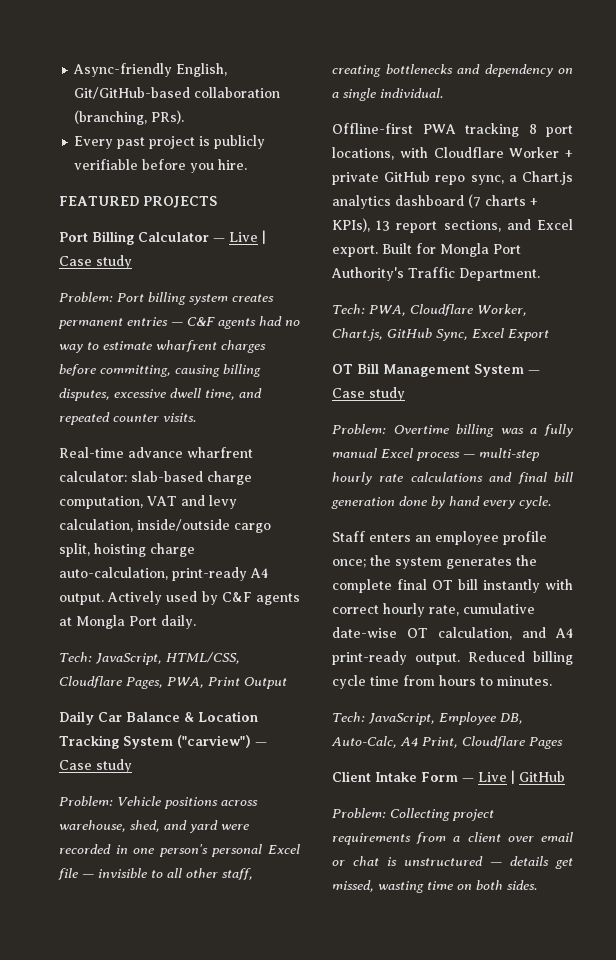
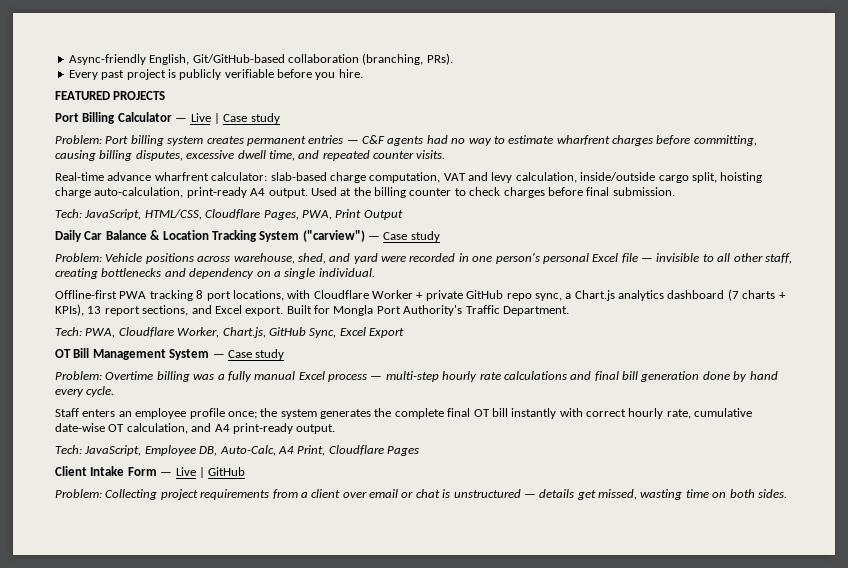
[107,591,300,605] [59,615,196,629] Actively used by C&F agents at Mongla Port daily. -> [310,187,675,198] Used at the billing counter to check charges before final submission.
[468,651,573,665] [332,675,552,689] Reduced billing cycle time from hours to minutes. -> (336, 429) none

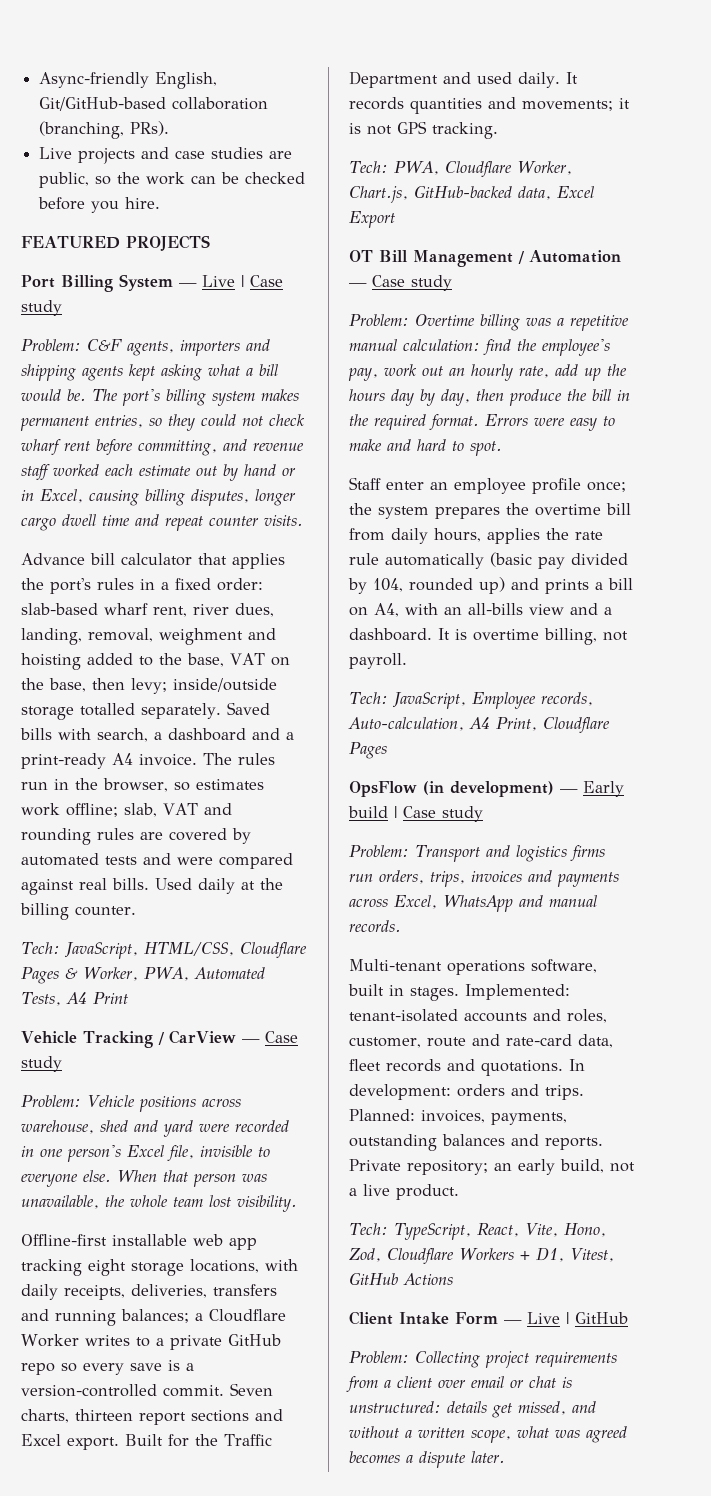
[68,69,274,80] Every past project is publicly verifiable -> [39,147,293,164] [39,172,306,188] Live projects and case studies are public, so the work can be checked
[117,112,172,122] Calculator -> [119,274,173,291] System
[105,135,757,146] [55,150,446,161] [55,172,763,183] [55,187,675,198] [55,209,403,220] [55,230,365,242] Port billing system creates permanent entries — C&F agents had no way to estimate wharfrent charges before committing, causing billing disputes, excessive dwell time, and repeated counter visits. // Real-time advance wharfrent calculator: slab-based charge computation, VAT and levy calculation, inside/outside cargo split, hoisting charge auto-calculation, print-ready A4 output. Used at the billing counter to check charges before final submission. // Tech: JavaScript, HTML/CSS, Cloudflare Pages, PWA, Print Output // Daily Car Balance & Location Tracking System ("carview") -> [87,339,270,356] [21,364,278,381] [21,389,299,406] [20,414,305,431] [21,439,304,456] [21,464,296,481] [21,489,296,506] [21,514,303,531] [21,553,285,569] [21,578,263,594] [21,603,274,617] [21,628,276,645] [21,653,290,670] [21,678,277,694] [21,702,270,720] [20,728,294,742] [21,753,275,769] [21,778,264,792] [21,803,232,817] [21,828,251,845] [21,853,293,869] [21,878,283,895] [20,903,136,920] [21,942,307,959] [21,967,265,984] [21,992,128,1006] [21,1030,236,1048] C&F agents, importers and shipping agents kept asking what a bill would be. The port's billing system makes permanent entries, so they could not check wharf rent before committing, and revenue staff worked each estimate out by hand or in Excel, causing billing disputes, longer cargo dwell time and repeat counter visits. // Advance bill calculator that applies the port's rules in a fixed order: slab-based wharf rent, river dues, landing, removal, weighment and hoisting added to the base, VAT on the base, then levy; inside/outside storage totalled separately. Saved bills with search, a dashboard and a print-ready A4 invoice. The rules run in the browser, so estimates work offline; slab, VAT and rounding rules are covered by automated tests and were compared against real bills. Used daily at the billing counter. // Tech: JavaScript, HTML/CSS, Cloudflare Pages & Worker, PWA, Automated Tests, A4 Print // Vehicle Tracking / CarView
[297,253,326,264] shed, -> [100,1120,128,1132] shed
[542,253,792,264] [55,268,375,279] [55,289,786,301] [55,304,189,316] personal Excel file — invisible to all other staff, creating bottlenecks and dependency on a single individual. // Offline-first PWA tracking 8 port locations, with Cloudflare Worker + private GitHub repo sync, a Chart.js analytics dashboard (7 charts + KPIs), 13 report sections, -> [127,1145,270,1162] [21,1170,267,1187] [21,1195,297,1212] [21,1234,257,1250] [21,1259,298,1276] [21,1284,277,1300] [21,1309,286,1326] [21,1334,281,1350] [21,1360,194,1375] [21,1383,273,1397] [21,1409,249,1425] Excel file, invisible to everyone else. When that person was unavailable, the whole team lost visibility. // Offline-first installable web app tracking eight storage locations, with daily receipts, deliveries, transfers and running balances; a Cloudflare Worker writes to a private GitHub repo so every save is a version-controlled commit. Seven charts, thirteen report sections
[333,305,569,316] Mongla Port Authority's Traffic Department. -> [195,1434,272,1446] [349,71,578,88] [349,97,630,114] [349,121,498,139] the Traffic Department and used daily. It records quantities and movements; it is not GPS tracking.
[268,327,337,338] GitHub Sync, -> [414,185,551,200] GitHub-backed data,
[169,349,210,360] System -> [518,250,621,264] / Automation
[227,371,778,382] [55,386,115,397] fully manual Excel process — multi-step hourly rate calculations and final bill generation done by hand every cycle. -> [570,315,629,331] [349,339,610,356] [348,364,627,381] [349,389,630,406] [349,414,615,431] [349,439,502,456] repetitive manual calculation: find the employee's pay, work out an hourly rate, add up the hours day by day, then produce the bill in the required format. Errors were easy to make and hard to spot.
[82,409,116,417] enters -> [386,481,424,490] enter
[320,408,753,419] [55,423,336,434] generates the complete final OT bill instantly with correct hourly rate, cumulative date-wise OT calculation, and A4 print-ready output. -> [435,503,631,519] [349,528,603,544] [349,552,628,569] [348,577,633,594] [349,603,612,617] [349,628,628,645] [349,653,407,669] prepares the overtime bill from daily hours, applies the rate rule automatically (basic pay divided by 104, rounded up) and prints a bill on A4, with an all-bills view and a dashboard. It is overtime billing, not payroll.
[199,445,276,456] DB, Auto-Calc, -> [540,692,593,706] [348,717,464,731] records, Auto-calculation,
(419, 451) none -> [349,781,624,797] [348,806,483,822] [349,845,605,862] [349,870,619,887] [349,895,597,912] [349,920,401,932] [349,959,597,975] [348,984,570,1001] [349,1009,607,1023] [349,1034,613,1048] [349,1059,585,1076] [349,1084,584,1100] [349,1109,567,1125] [349,1134,603,1151] [349,1159,635,1175] [349,1184,459,1200] [349,1223,606,1240] [349,1247,614,1265] [349,1272,453,1285] // OpsFlow (in development) — Early build | Case study // Problem: Transport and logistics firms run orders, trips, invoices and payments across Excel, WhatsApp and manual records. // Multi-tenant operations software, built in stages. Implemented: tenant-isolated accounts and roles, customer, route and rate-card data, fleet records and quotations. In development: orders and trips. Planned: invoices, payments, outstanding balances and reports. Private repository; an early build, not a live product. // Tech: TypeScript, React, Vite, Hono, Zod, Cloudflare Workers + D1, Vitest, GitHub Actions
[453,489,536,498] unstructured — -> [349,1401,441,1413] unstructured:
[640,489,787,500] wasting time on both sides. -> [572,1401,596,1413] [349,1426,627,1443] [349,1451,505,1468] and without a written scope, what was agreed becomes a dispute later.

